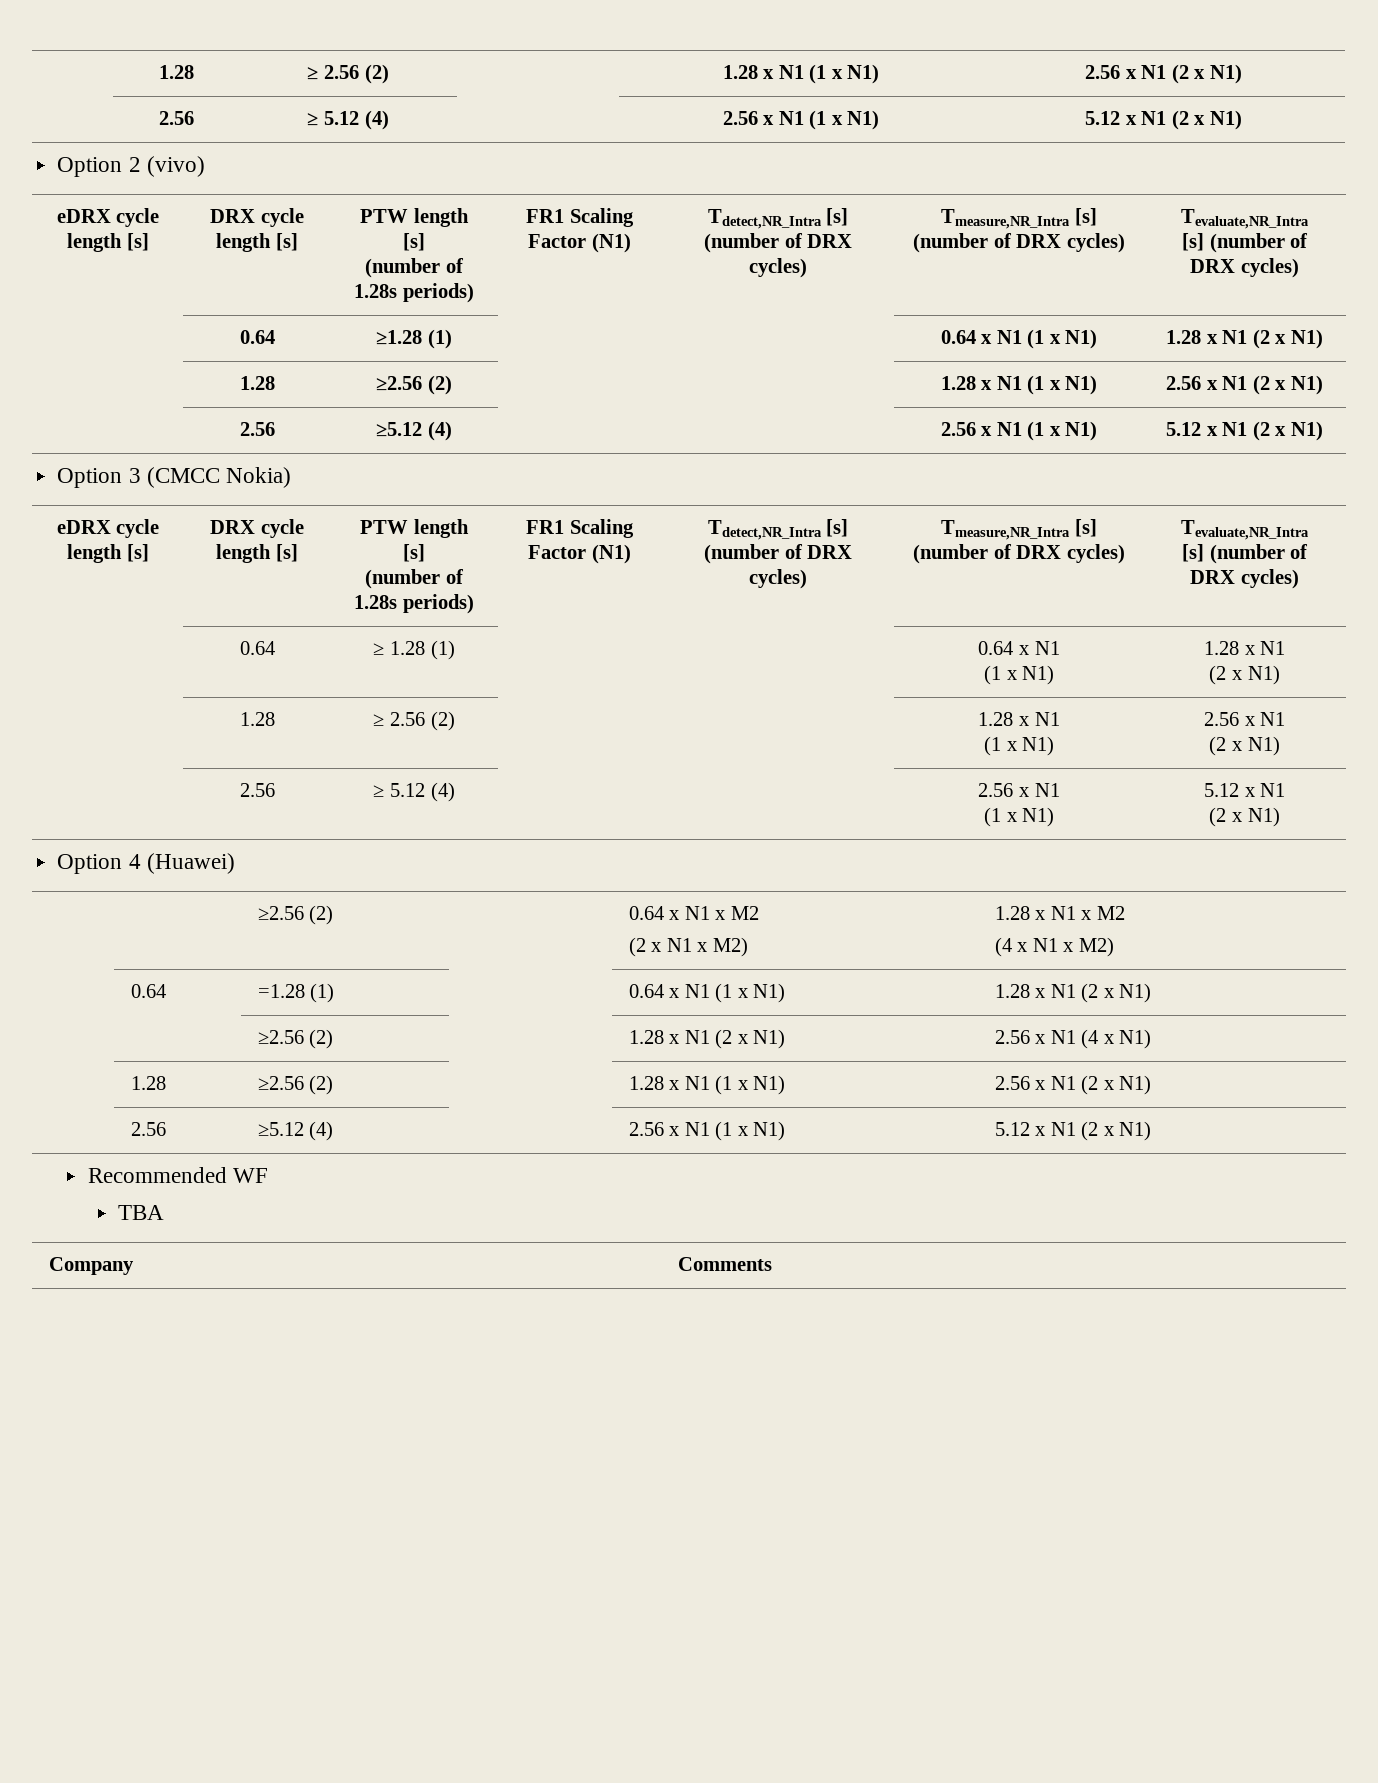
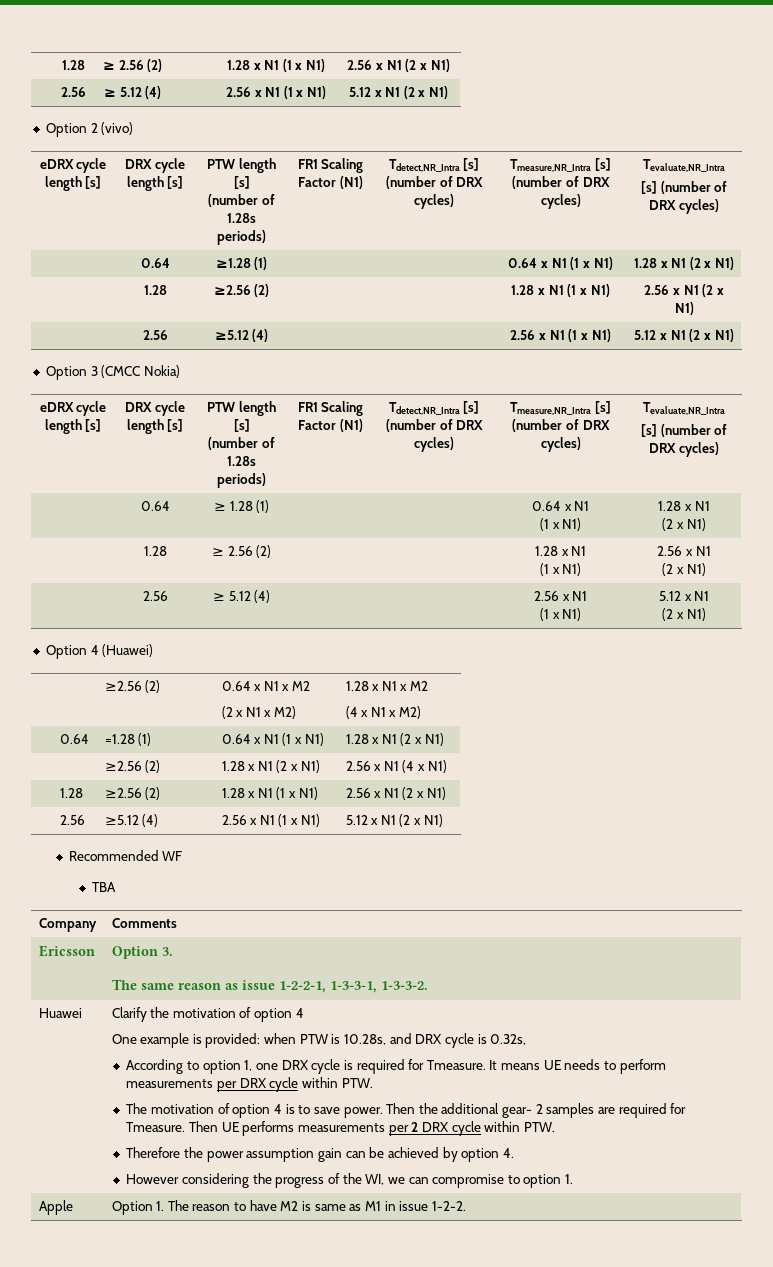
(772, 1264) none -> [38,945,95,957] [111,946,173,959] [111,979,428,993] [38,1008,82,1018] [111,1007,304,1022] [111,1033,527,1048] [126,1059,666,1074] [126,1077,373,1092] [126,1103,687,1118] [126,1121,555,1136] [126,1147,514,1162] [126,1173,574,1188] [38,1200,73,1215] [111,1200,466,1215] // Ericsson | Option 3. // The same reason as issue 1-2-2-1, 1-3-3-1, 1-3-3-2. // Huawei | Clarify the motivation of option 4 // One example is provided: when PTW is 10.28s, and DRX cycle is 0.32s, // According to option 1, one DRX cycle is required for Tmeasure. It means UE needs to perform measurements per DRX cycle within PTW. // The motivation of option 4 is to save power. Then the additional gear- 2 samples are required for Tmeasure. Then UE performs measurements per 2 DRX cycle within PTW. // Therefore the power assumption gain can be achieved by option 4. // However considering the progress of the WI, we can compromise to option 1. // Apple | Option 1. The reason to have M2 is same as M1 in issue 1-2-2.

